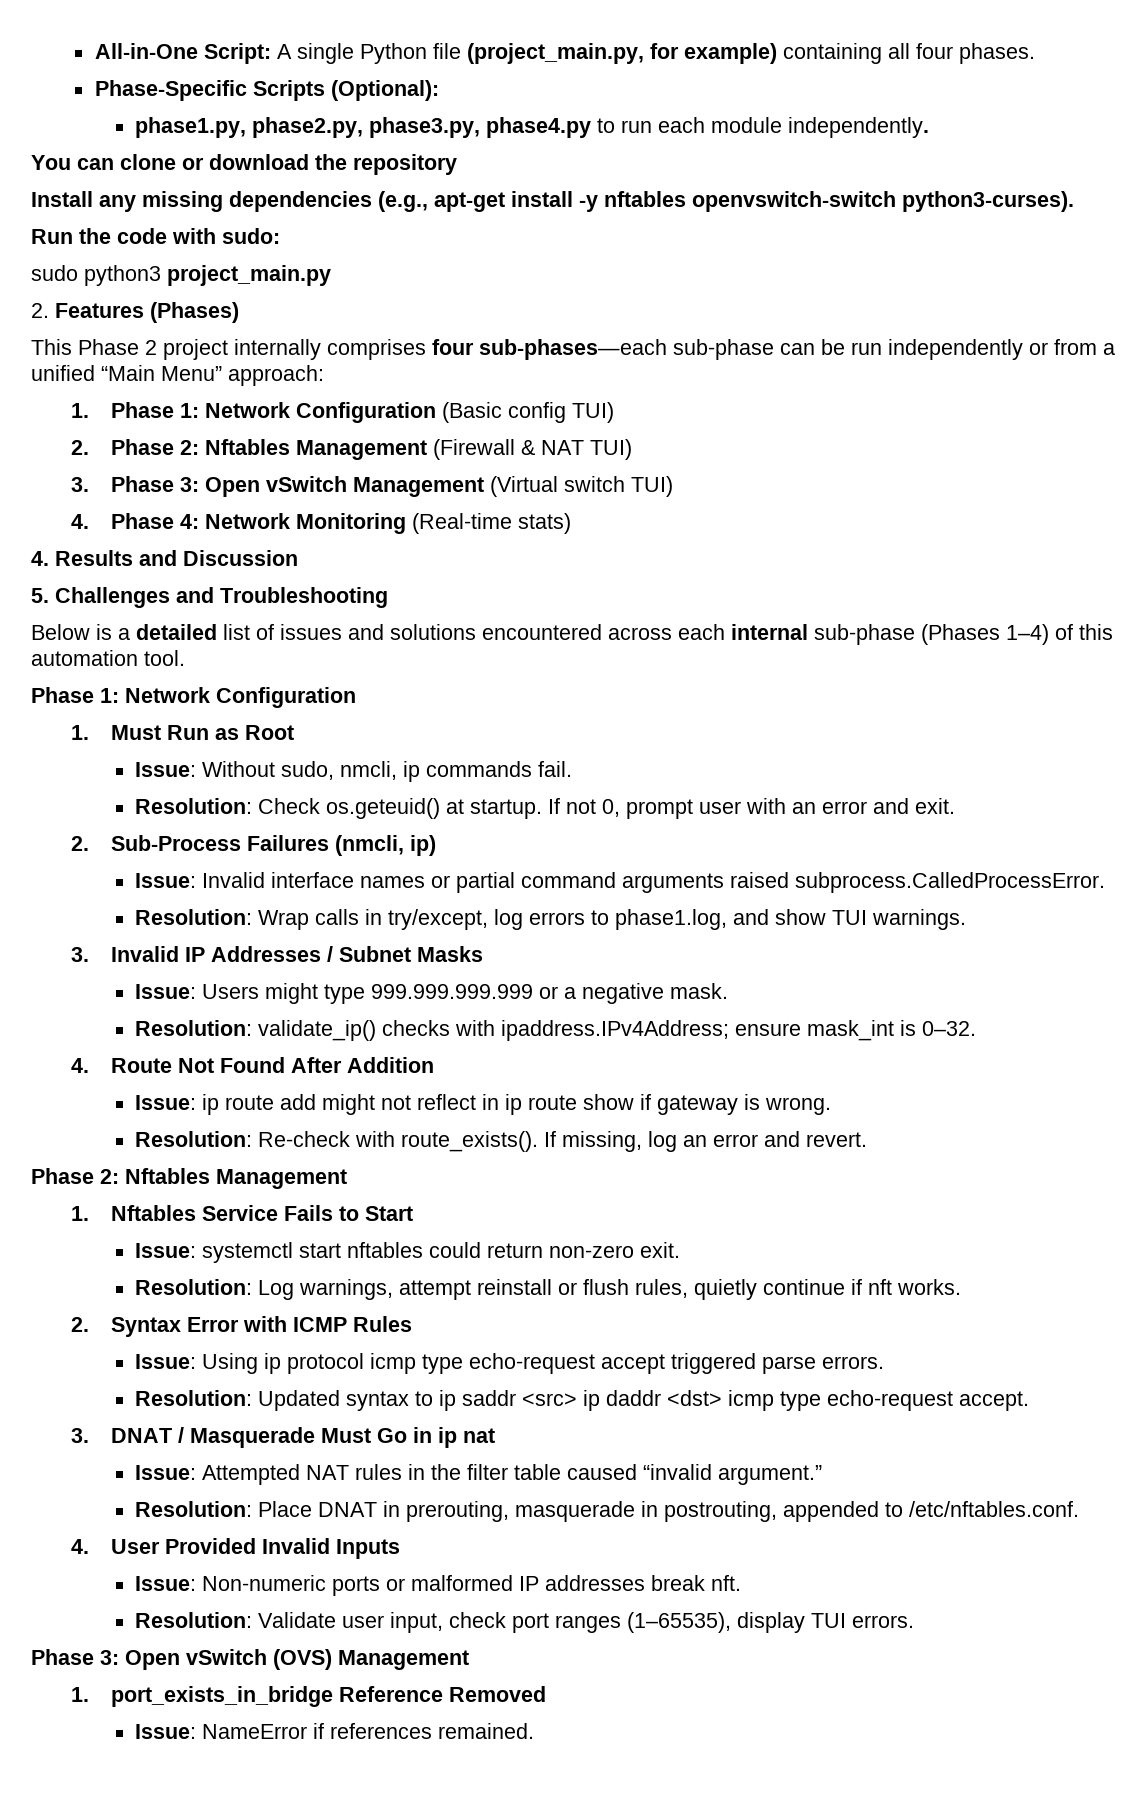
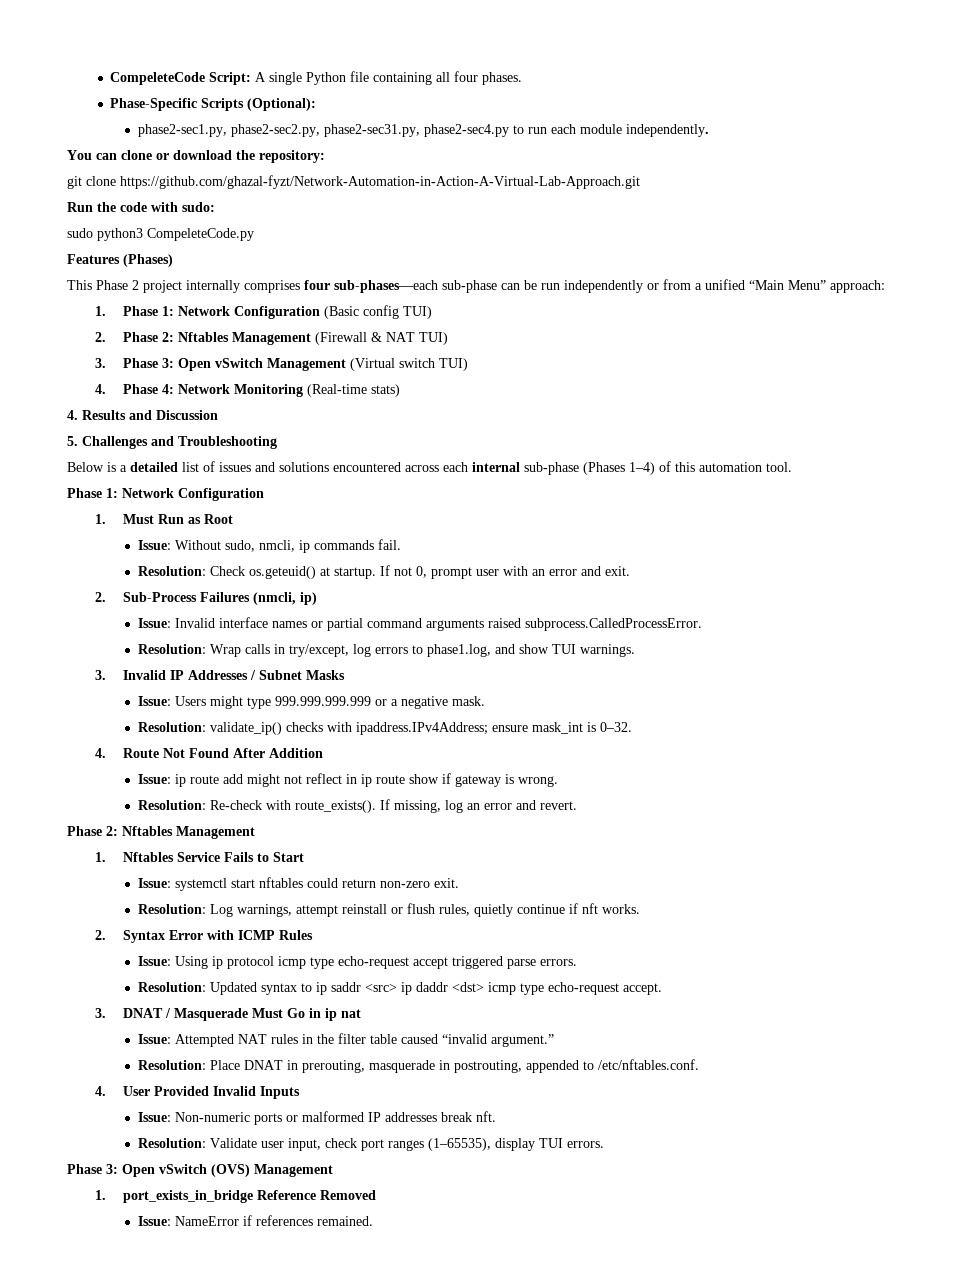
[94,43,198,59] All-in-One -> [110,72,206,85] CompeleteCode
[466,43,777,64] (project_main.py, for example) -> (370, 76) none
[134,117,591,138] phase1.py, phase2.py, phase3.py, phase4.py -> [137,124,509,137] phase2-sec1.py, phase2-sec2.py, phase2-sec31.py, phase2-sec4.py
[353,154,457,175] [31,191,1074,212] repository // Install any missing dependencies (e.g., apt-get install -y nftables openvswitch-switch python3-curses). -> [259,150,325,163] [67,175,640,189] repository: // git clone https://github.com/ghazal-fyzt/Network-Automation-in-Action-A-Virtual-Lab-Approach.git
[167,265,331,286] [31,303,49,318] project_main.py // 2. -> [147,228,254,241] CompeleteCode.py //

